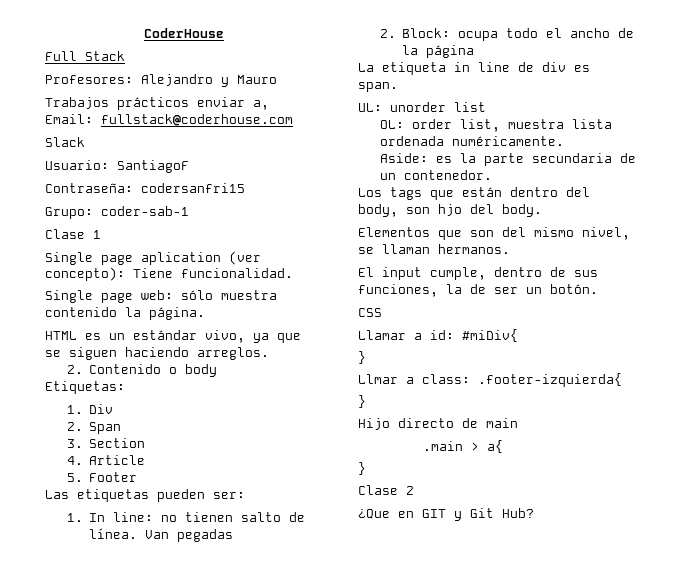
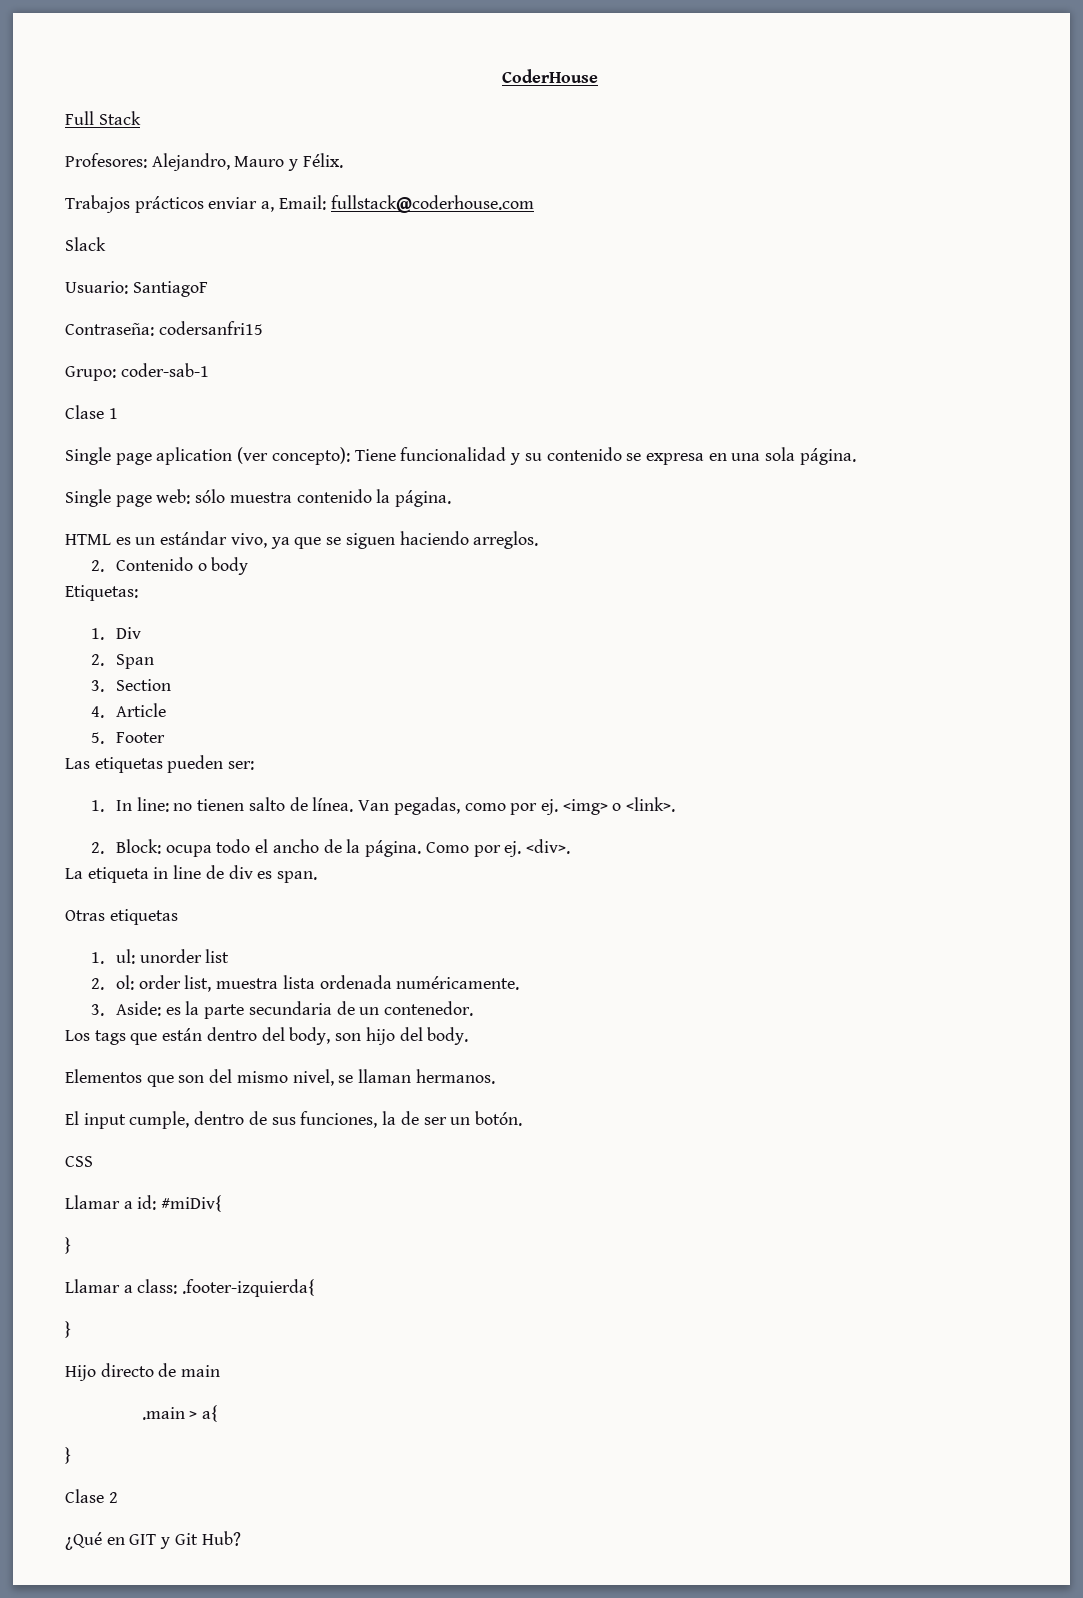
[141,74,277,87] Alejandro y Mauro -> [151,153,343,171] Alejandro, Mauro y Félix.
[181,268,293,278] funcionalidad. -> [400,447,856,465] funcionalidad y su contenido se expresa en una sola página.
[177,529,234,542] pegadas -> [393,797,676,815] pegadas, como por ej. <img> o <link>.
[426,45,475,58] página -> [365,839,570,857] página. Como por ej. <div>.
[358,103,382,112] UL: -> [65,909,178,925] [90,949,135,964] Otras etiquetas // 1. ul:
[379,120,404,129] OL: -> [90,975,134,990] 2. ol:
(564, 141) none -> [90,1004,104,1016] 3.
[438,204,462,216] hjo -> [365,1027,395,1045] hijo
[358,374,398,384] Llmar -> [65,1279,120,1293] Llamar
[358,509,390,519] ¿Que -> [65,1532,102,1550] ¿Qué

